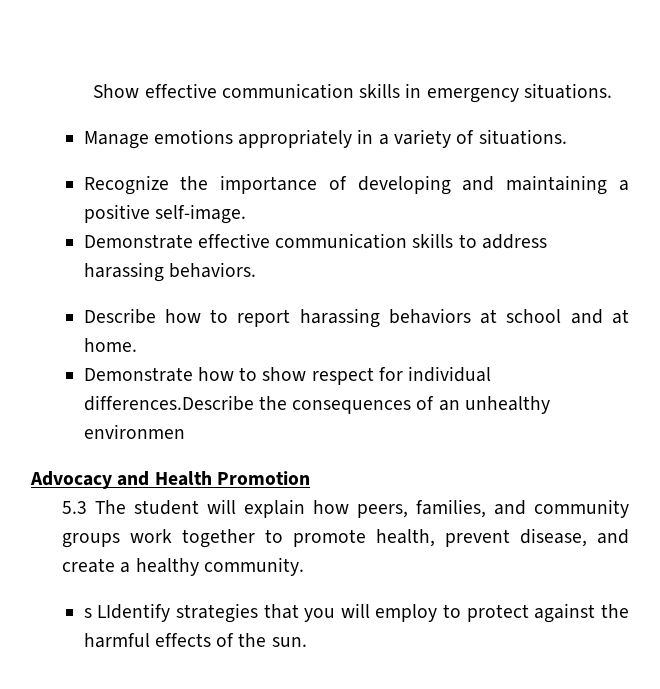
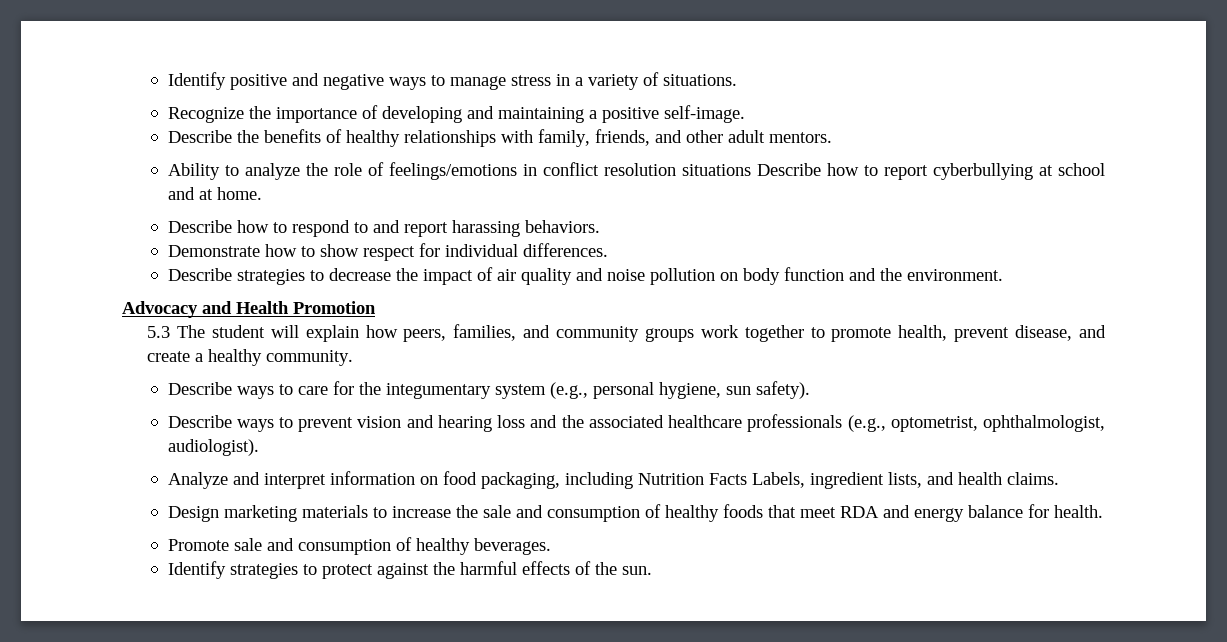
[93,83,612,103] [83,129,353,149] Show effective communication skills in emergency situations. // Manage emotions appropriately -> [167,72,551,90] Identify positive and negative ways to manage stress
[83,233,547,249] [83,262,256,282] Demonstrate effective communication skills to address harassing behaviors. // -> [167,129,832,147] [167,162,751,180] Describe the benefits of healthy relationships with family, friends, and other adult mentors. // Ability to analyze the role of feelings/emotions in conflict resolution situations
[299,308,471,328] harassing behaviors -> [932,163,1033,180] cyberbullying
(137, 345) none -> [167,220,600,237] // Describe how to respond to and report harassing behaviors.
[83,395,550,414] [83,424,185,439] differences.Describe the consequences of an unhealthy environmen -> [522,243,608,257] [167,267,1003,285] differences. // Describe strategies to decrease the impact of air quality and noise pollution on body function and the environment.
[83,603,438,623] s LIdentify strategies that you will employ -> [167,381,810,399] [167,414,1105,432] [167,439,259,456] [167,471,1059,489] [167,504,1103,522] [167,537,551,555] [167,561,298,579] Describe ways to care for the integumentary system (e.g., personal hygiene, sun safety). // Describe ways to prevent vision and hearing loss and the associated healthcare professionals (e.g., optometrist, ophthalmologist, audiologist). // Analyze and interpret information on food packaging, including Nutrition Facts Labels, ingredient lists, and health claims. // Design marketing materials to increase the sale and consumption of healthy foods that meet RDA and energy balance for health. // Promote sale and consumption of healthy beverages. // Identify strategies

